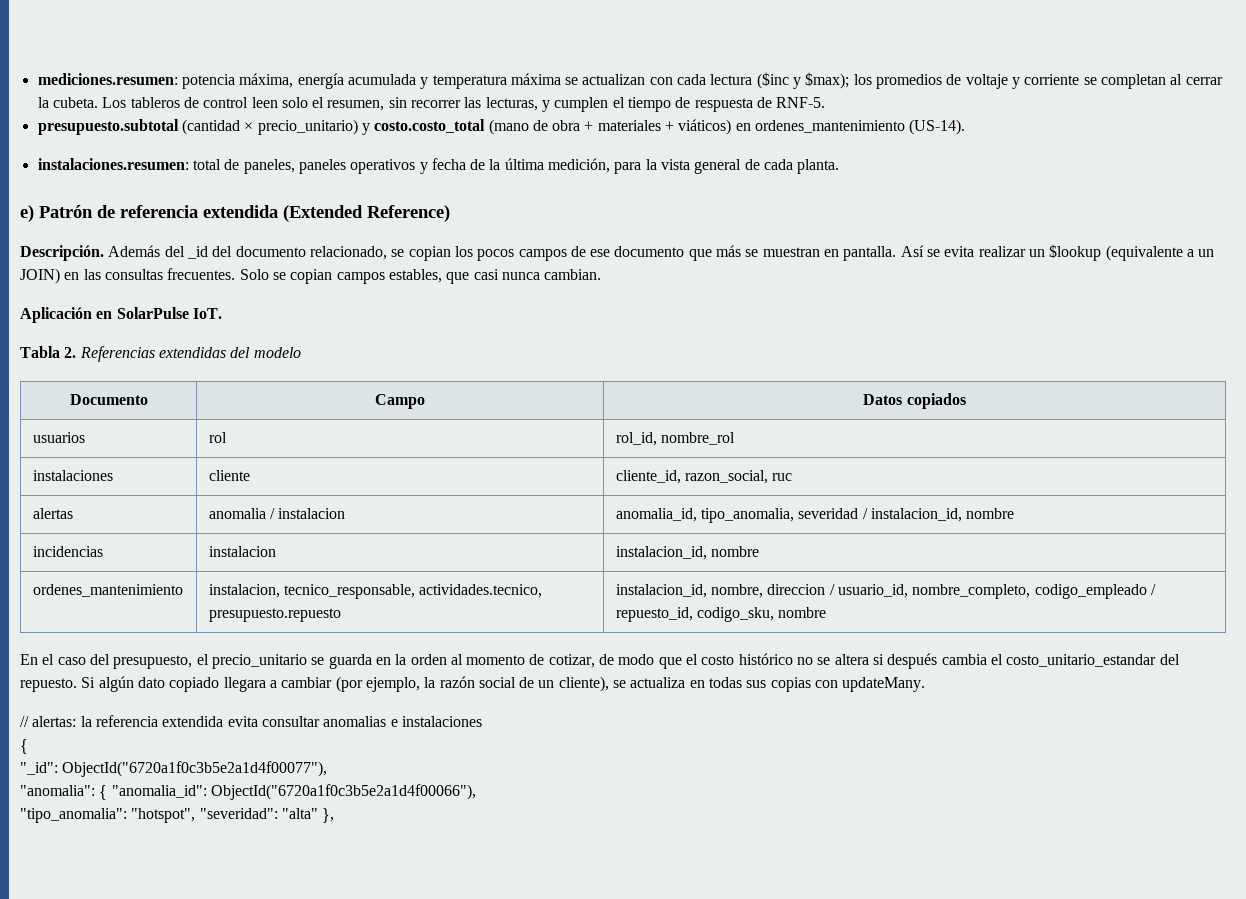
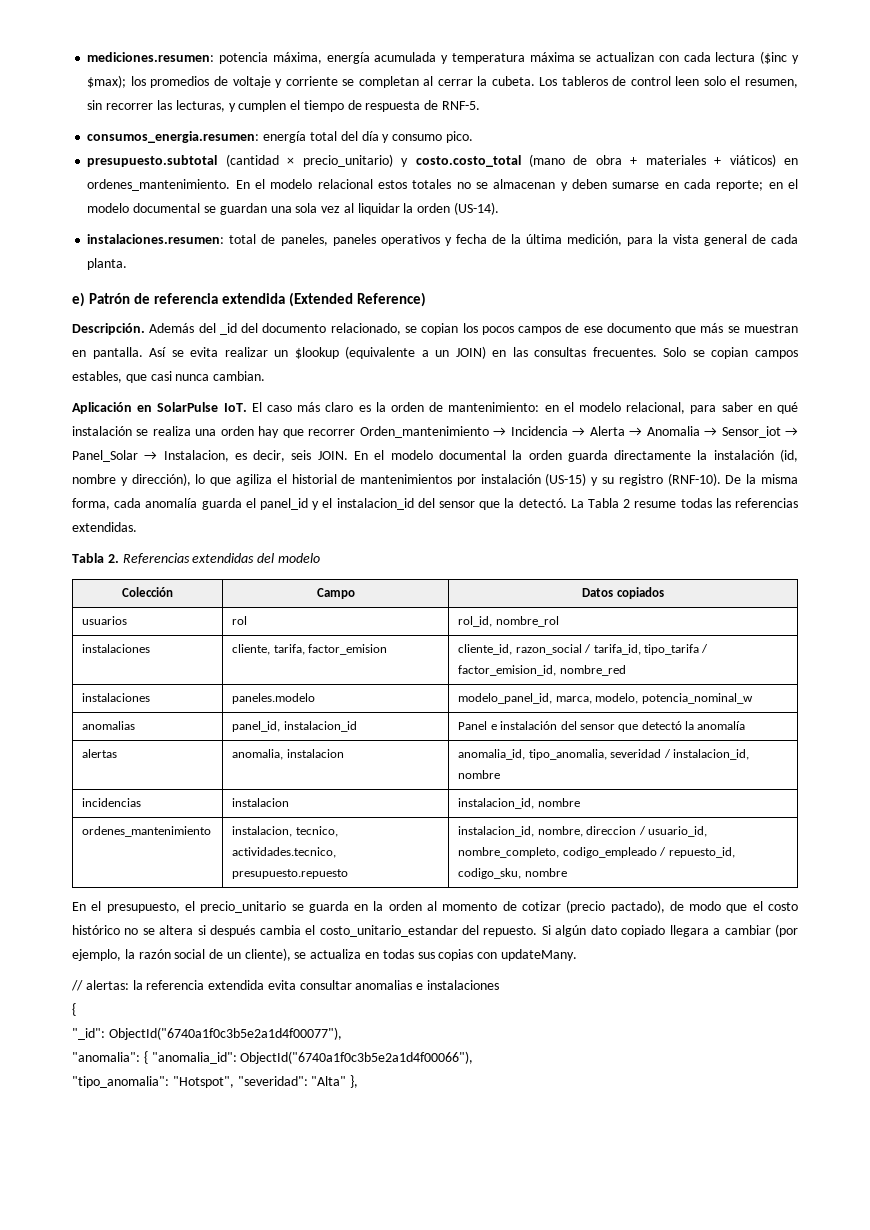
(826, 102) none -> [87,131,473,143] // consumos_energia.resumen: energía total del día y consumo pico.
[755,120,906,133] ordenes_mantenimiento -> [87,179,799,191] [87,203,451,215] ordenes_mantenimiento. En el modelo relacional estos totales no se almacenan y deben sumarse en cada reporte; en el modelo documental se guardan una sola vez al liquidar la orden
(222, 313) none -> [251,402,799,414] [72,426,799,438] [72,449,798,462] [72,473,798,486] [72,498,799,510] [72,522,137,532] El caso más claro es la orden de mantenimiento: en el modelo relacional, para saber en qué instalación se realiza una orden hay que recorrer Orden_mantenimiento → Incidencia → Alerta → Anomalia → Sensor_iot → Panel_Solar → Instalacion, es decir, seis JOIN. En el modelo documental la orden guarda directamente la instalación (id, nombre y dirección), lo que agiliza el historial de mantenimientos por instalación (US-15) y su registro (RNF-10). De la misma forma, cada anomalía guarda el panel_id y el instalacion_id del sensor que la detectó. La Tabla 2 resume todas las referencias extendidas.
[69,394,148,405] Documento -> [122,587,173,597] Colección
[208,470,250,481] [615,470,793,484] cliente | cliente_id, razon_social, ruc -> [232,644,388,655] [458,644,709,655] [458,665,626,676] [82,693,151,702] [232,693,316,704] [458,693,753,704] [82,721,136,730] [232,721,357,732] [458,721,746,732] cliente, tarifa, factor_emision | cliente_id, razon_social / tarifa_id, tipo_tarifa / factor_emision_id, nombre_red // instalaciones | paneles.modelo | modelo_panel_id, marca, modelo, potencia_nominal_w // anomalias | panel_id, instalacion_id | Panel e instalación del sensor que detectó la anomalía
[208,508,276,519] anomalia / -> [232,749,284,760] anomalia,
[284,584,416,599] tecnico_responsable, -> [295,826,338,837] tecnico,
[57,654,110,665] caso del -> (102, 906) none
[548,654,595,668] cotizar, -> [521,900,665,913] cotizar (precio pactado),
[62,761,328,777] ObjectId("6720a1f0c3b5e2a1d4f00077"), -> [108,1027,342,1040] ObjectId("6740a1f0c3b5e2a1d4f00077"),
[210,784,476,800] ObjectId("6720a1f0c3b5e2a1d4f00066"), -> [240,1051,474,1064] ObjectId("6740a1f0c3b5e2a1d4f00066"),
[131,808,318,823] "hotspot", "severidad": "alta" -> [172,1076,347,1088] "Hotspot", "severidad": "Alta"

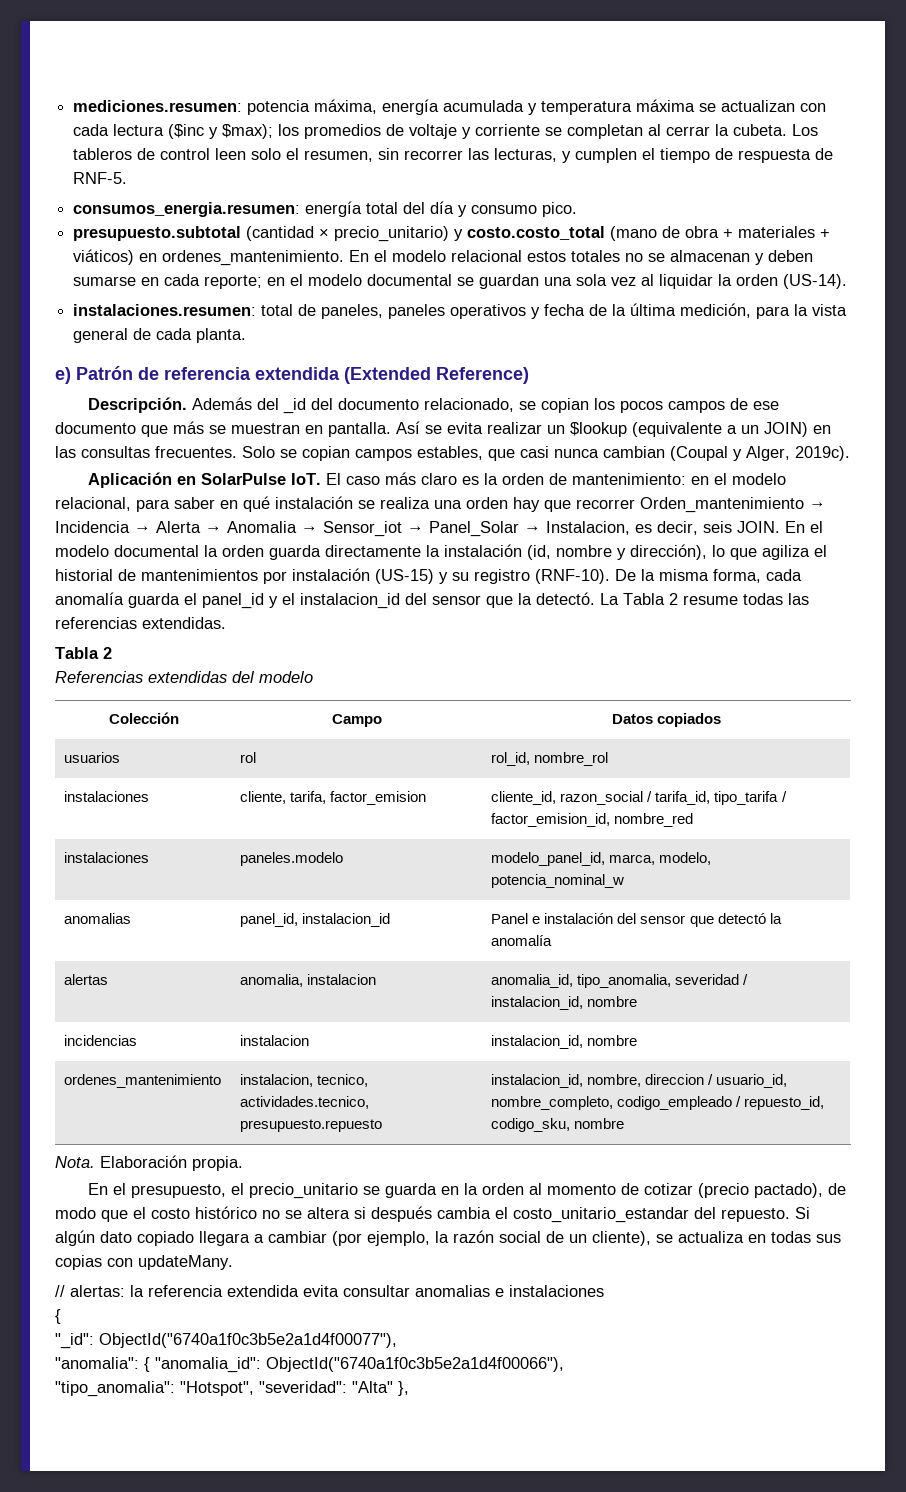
[213,371,266,381] cambian. -> [603,446,850,461] cambian (Coupal y Alger, 2019c).
[107,554,119,563] 2. -> [103,647,112,659] 2 //
(567, 872) none -> [55,1155,243,1171] // Nota. Elaboración propia.

